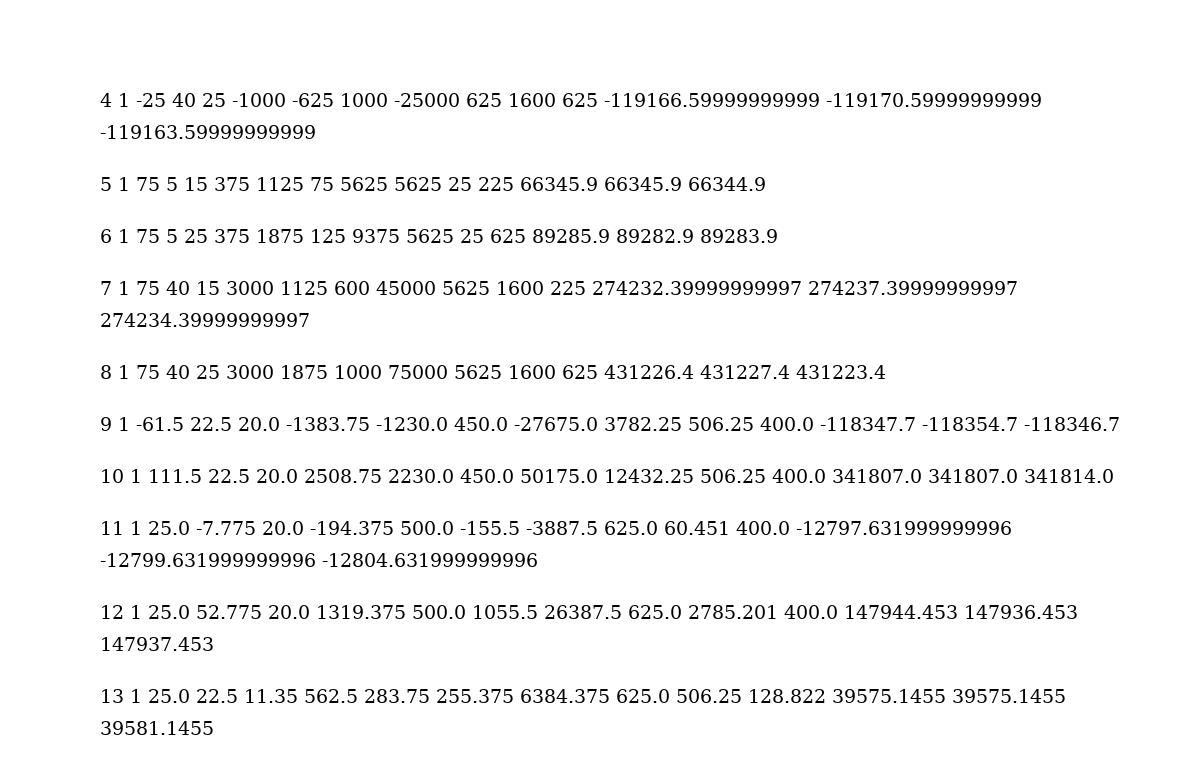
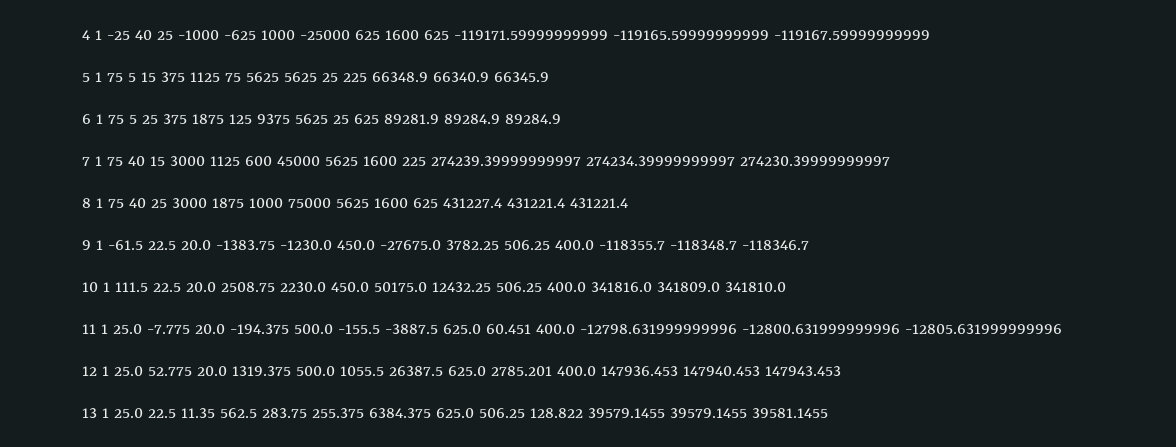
[604,93,1042,107] [100,125,316,139] -119166.59999999999 -119170.59999999999 -119163.59999999999 -> [453,30,930,40] -119171.59999999999 -119165.59999999999 -119167.59999999999
[520,177,766,191] 66345.9 66345.9 66344.9 -> [371,72,549,82] 66348.9 66340.9 66345.9
[532,229,778,243] 89285.9 89282.9 89283.9 -> [383,114,561,124] 89281.9 89284.9 89284.9
[592,281,1018,295] 274232.39999999997 274237.39999999997 -> [430,156,581,166] 274239.39999999997
(310, 320) none -> [739,156,890,166] 274230.39999999997
[604,365,886,379] 431226.4 431227.4 431223.4 -> [442,198,628,208] 431227.4 431221.4 431221.4
[820,417,1018,431] -118347.7 -118354.7 -> [598,240,737,250] -118355.7 -118348.7
[832,469,1114,483] 341807.0 341807.0 341814.0 -> [590,282,786,292] 341816.0 341809.0 341810.0
[796,521,1012,535] [100,553,538,567] -12797.631999999996 -12799.631999999996 -12804.631999999996 -> [579,324,1062,334] -12798.631999999996 -12800.631999999996 -12805.631999999996
[844,605,1078,619] [100,637,214,651] 147944.453 147936.453 147937.453 -> [600,366,841,376] 147936.453 147940.453 147943.453
[832,689,1066,703] 39575.1455 39575.1455 -> [587,408,747,418] 39579.1455 39579.1455

